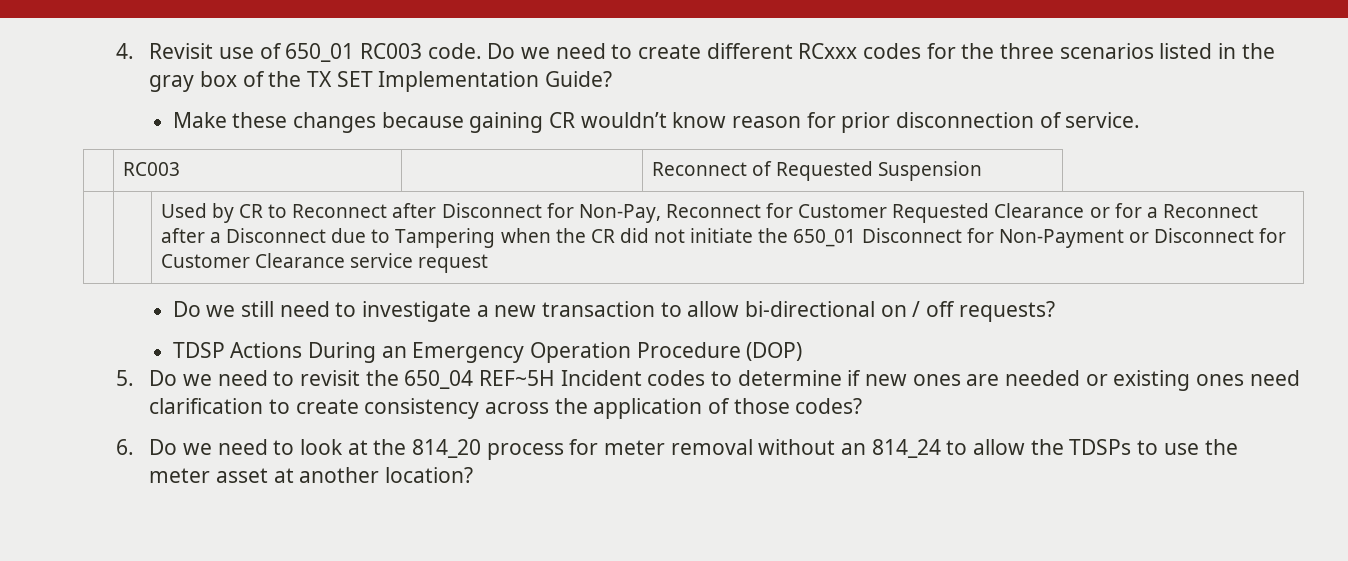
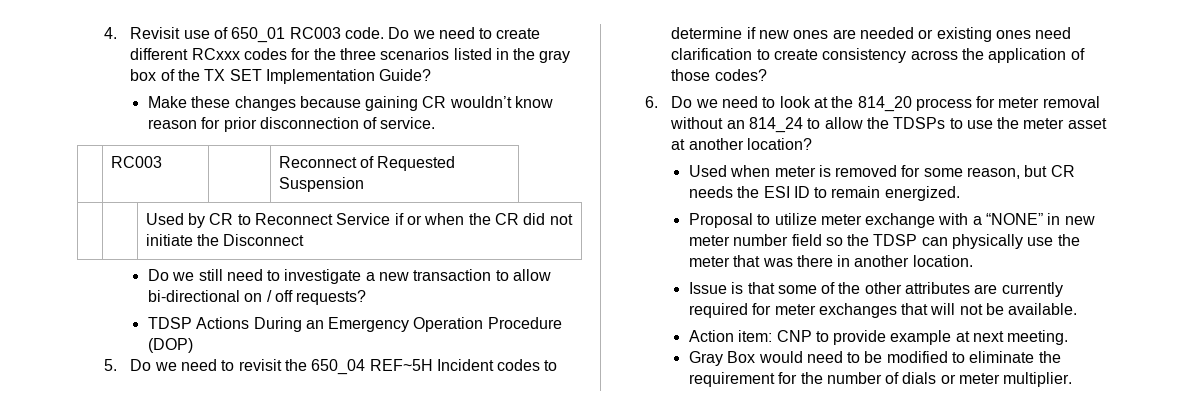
[392,203,1258,223] [160,228,496,248] after Disconnect for Non-Pay, Reconnect for Customer Requested Clearance or for a Reconnect after a Disconnect due to Tampering -> [336,213,423,225] Service if or
[793,228,1287,248] [160,253,489,273] 650_01 Disconnect for Non-Payment or Disconnect for Customer Clearance service request -> [223,234,305,246] Disconnect
(474, 475) none -> [688,165,1075,179] [688,186,960,201] [688,213,1095,228] [688,234,1080,249] [688,255,973,267] [688,282,1063,297] [688,303,1078,318] [688,330,1069,345] [688,351,1061,366] [688,372,1073,387] // Used when meter is removed for some reason, but CR needs the ESI ID to remain energized. // Proposal to utilize meter exchange with a “NONE” in new meter number field so the TDSP can physically use the meter that was there in another location. // Issue is that some of the other attributes are currently required for meter exchanges that will not be available. // Action item: CNP to provide example at next meeting. // Gray Box would need to be modified to eliminate the requirement for the number of dials or meter multiplier.

